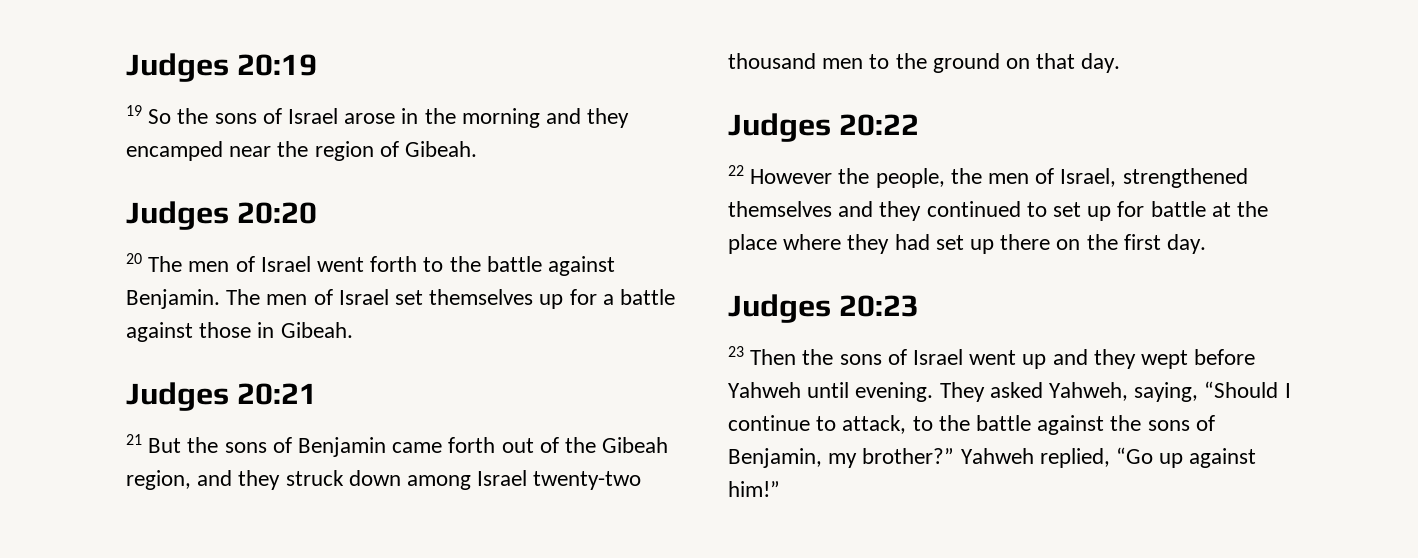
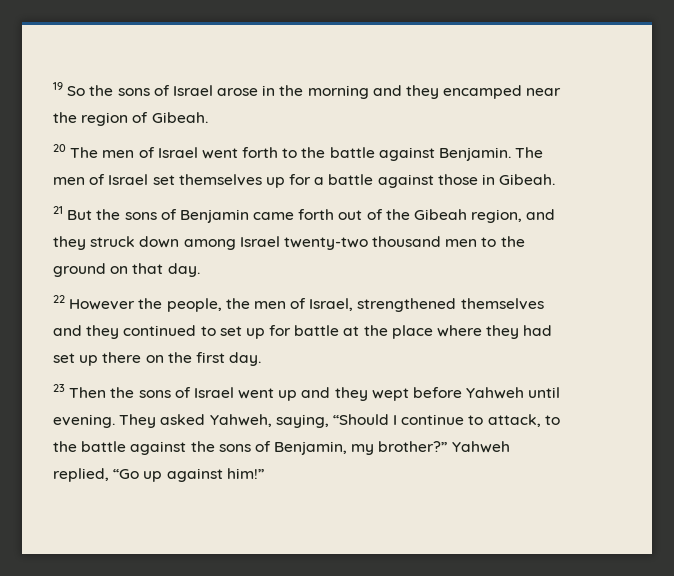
[126,53,318,82] Judges 20:19 // -> (53, 86) none
[126,201,318,230] // Judges 20:20 -> (208, 117) none
[126,382,318,411] // Judges 20:21 -> (556, 179) none
[728,113,920,142] // Judges 20:22 -> (200, 270) none
[728,294,920,323] // Judges 20:23 -> (262, 359) none

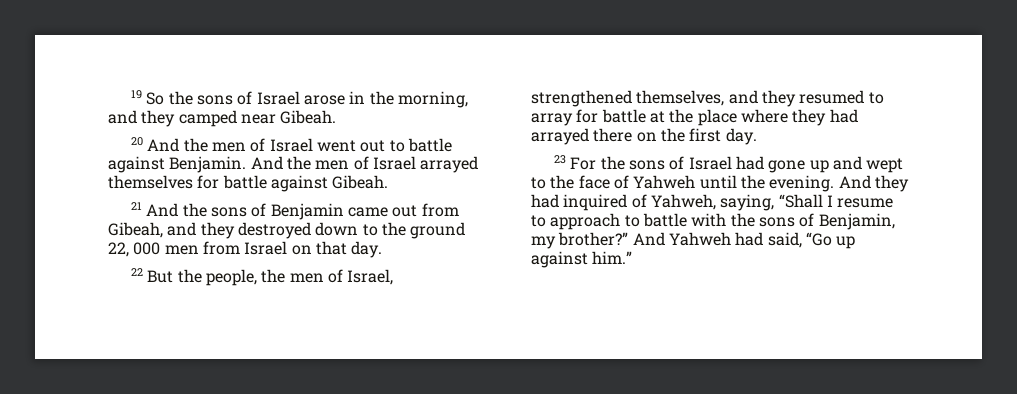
[307,85,562,99] [53,112,149,126] morning and they encamped near the region of -> [397,91,468,108] [108,110,276,127] morning, and they camped near
[70,147,99,158] The -> [147,138,208,152] And the
[242,147,326,158] forth to the -> [360,140,405,152] out to
[515,147,544,158] [53,174,496,188] The men of Israel set themselves up for a battle against those in -> [250,156,479,173] [108,175,328,192] And the men of Israel arrayed themselves for battle against
[67,210,93,220] But -> [146,203,179,217] And
[298,209,556,223] [53,236,525,250] [53,263,106,277] forth out of the Gibeah region, and they struck down among Israel twenty-two thousand men to the ground -> [392,203,459,217] [108,222,466,239] [108,241,288,257] out from Gibeah, and they destroyed down to the ground 22, 000 men from Israel
[69,299,136,310] However -> [147,270,174,283] But
[460,298,544,310] [53,325,265,339] themselves and they continued to set up -> [636,90,884,107] [531,113,573,126] themselves, and they resumed to array
[53,353,99,366] set up -> [531,128,589,145] arrayed
[69,387,561,401] [53,414,560,428] [53,441,187,455] Then the sons of Israel went up and they wept before Yahweh until evening. They asked Yahweh, saying, “Should I continue to attack, to the battle against -> [570,156,904,173] [531,175,909,192] [531,194,894,211] [531,213,727,230] For the sons of Israel had gone up and wept to the face of Yahweh until the evening. And they had inquired of Yahweh, saying, “Shall I resume to approach to battle with
[451,441,510,453] [53,468,109,482] Yahweh replied, -> [632,232,802,248] And Yahweh had said,
[226,468,264,479] him!” -> [592,251,633,264] him.”

